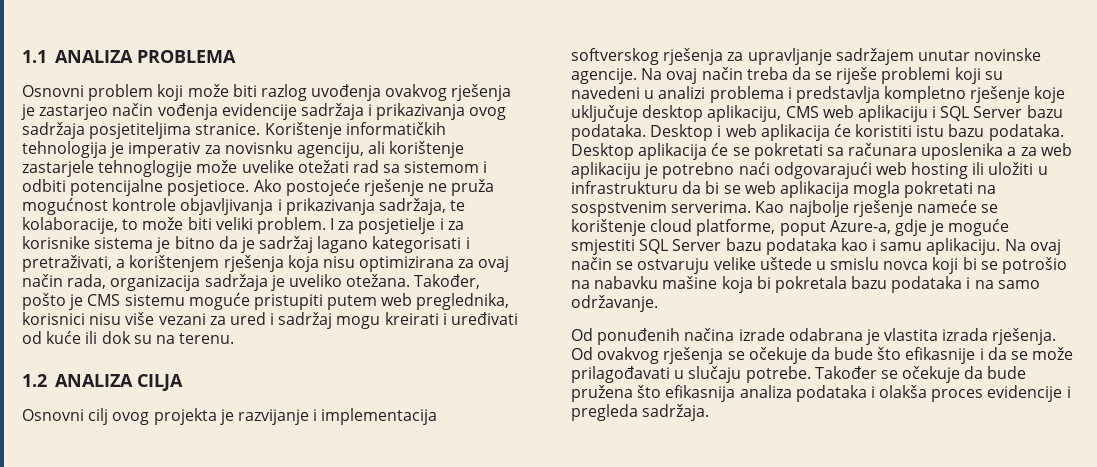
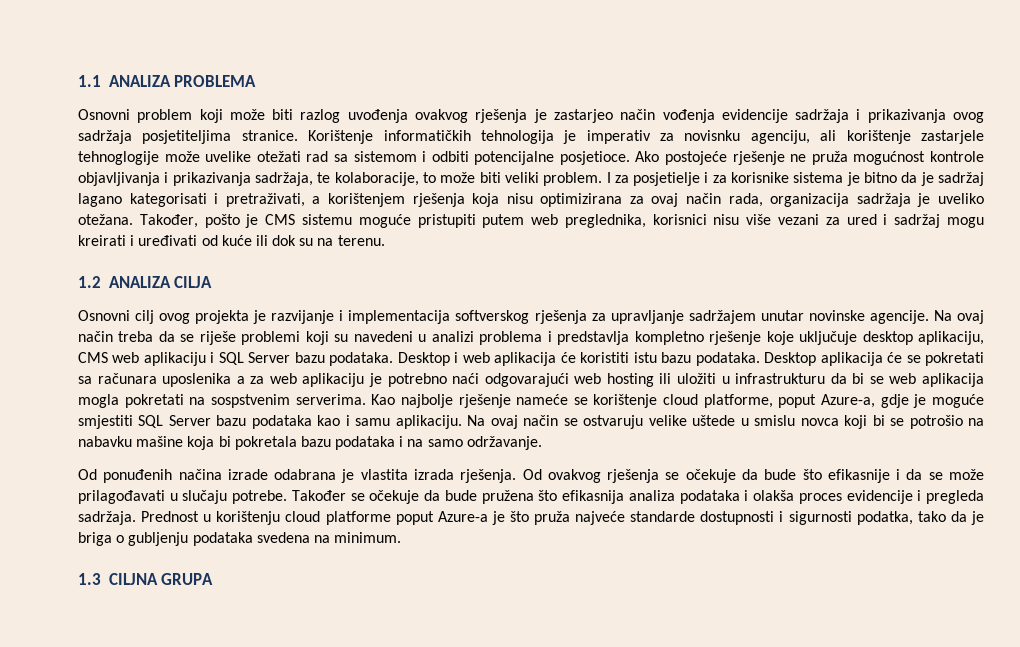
(710, 412) none -> [141,511,984,525] [78,532,402,546] [78,573,214,585] Prednost u korištenju cloud platforme poput Azure-a je što pruža najveće standarde dostupnosti i sigurnosti podatka, tako da je briga o gubljenju podataka svedena na minimum. // 1.3 CILJNA GRUPA

